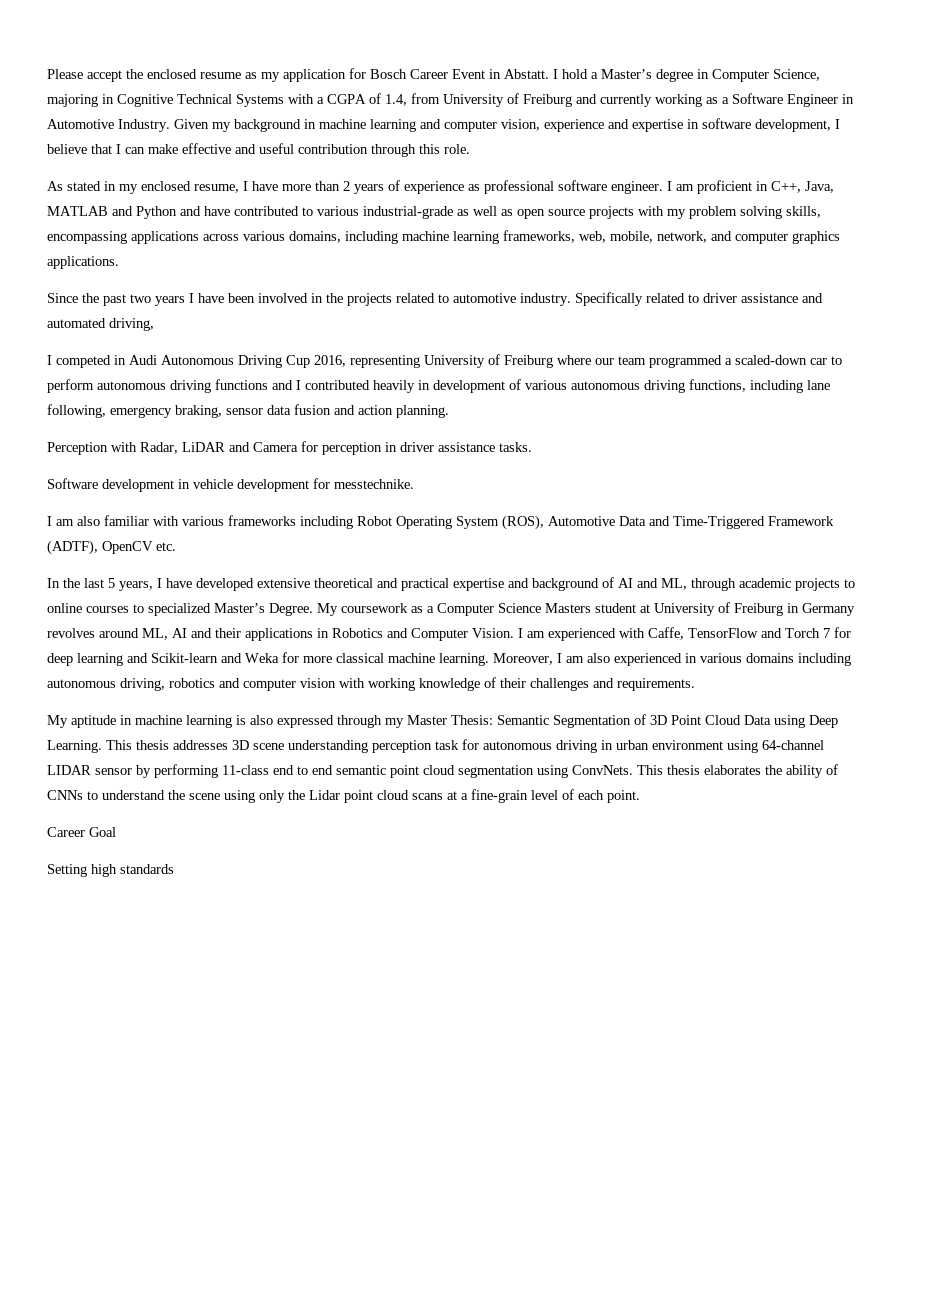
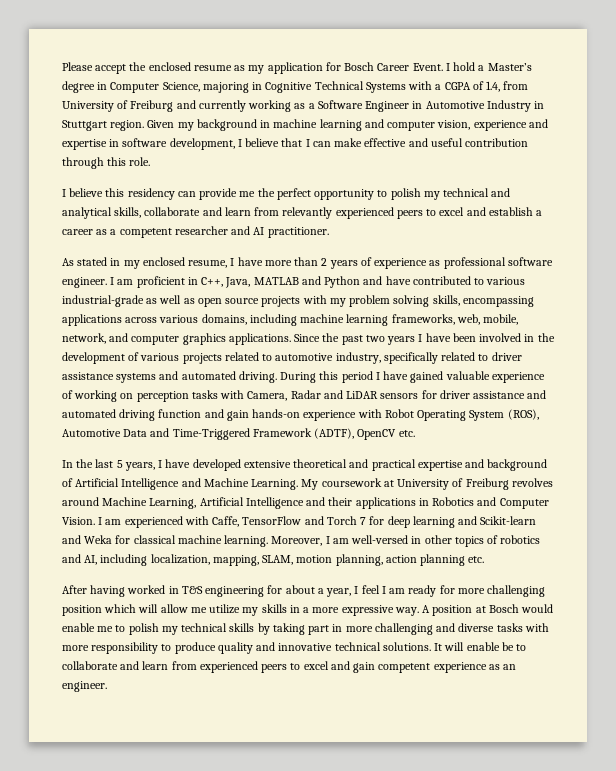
[452,69,549,79] Event in Abstatt. -> [412,63,443,71] Event.
[118,119,170,132] Industry. -> [486,100,545,112] [62,120,145,131] Industry in Stuttgart region.
(470, 149) none -> [62,188,511,200] [62,207,543,219] [62,226,329,238] // I believe this residency can provide me the perfect opportunity to polish my technical and analytical skills, collaborate and learn from relevantly experienced peers to excel and establish a career as a competent researcher and AI practitioner.
(119, 262) // -> (291, 339) none
(343, 298) none -> [62,352,180,364] development of various
[520,292,643,306] industry. Specifically -> [335,352,438,364] industry, specifically
[802,293,823,303] [47,318,154,331] [47,354,842,368] [47,379,830,393] [47,404,449,418] [47,441,532,455] [47,478,414,492] [47,515,353,529] and automated driving, // I competed in Audi Autonomous Driving Cup 2016, representing University of Freiburg where our team programmed a scaled-down car to perform autonomous driving functions and I contributed heavily in development of various autonomous driving functions, including lane following, emergency braking, sensor data fusion and action planning. // Perception with Radar, LiDAR and Camera for perception in driver assistance tasks. // Software development in vehicle development for messtechnike. // I am also familiar with various frameworks including -> [116,371,545,383] [62,390,547,402] [62,409,382,421] systems and automated driving. During this period I have gained valuable experience of working on perception tasks with Camera, Radar and LiDAR sensors for driver assistance and automated driving function and gain hands-on experience with
[618,578,855,591] [47,602,855,616] [47,628,187,640] AI and ML, through academic projects to online courses to specialized Master’s Degree. My coursework as a Computer Science Masters student at University of Freiburg in Germany revolves around ML, AI -> [75,478,553,490] [62,497,304,509] Artificial Intelligence and Machine Learning. My coursework at University of Freiburg revolves around Machine Learning, Artificial Intelligence
[303,656,332,663] more -> (131, 539) none
[587,653,851,666] [47,677,695,691] [47,714,838,728] [47,739,824,753] [47,764,838,778] [47,789,640,803] [47,827,116,837] [47,864,174,877] also experienced in various domains including autonomous driving, robotics and computer vision with working knowledge of their challenges and requirements. // My aptitude in machine learning is also expressed through my Master Thesis: Semantic Segmentation of 3D Point Cloud Data using Deep Learning. This thesis addresses 3D scene understanding perception task for autonomous driving in urban environment using 64-channel LIDAR sensor by performing 11-class end to end semantic point cloud segmentation using ConvNets. This thesis elaborates the ability of CNNs to understand the scene using only the Lidar point cloud scans at a fine-grain level of each point. // Career Goal // Setting high standards -> [351,535,541,547] [62,554,485,566] [62,585,546,597] [62,604,554,616] [62,623,549,635] [62,642,527,654] [62,661,517,673] [62,681,107,692] well-versed in other topics of robotics and AI, including localization, mapping, SLAM, motion planning, action planning etc. // After having worked in T&S engineering for about a year, I feel I am ready for more challenging position which will allow me utilize my skills in a more expressive way. A position at Bosch would enable me to polish my technical skills by taking part in more challenging and diverse tasks with more responsibility to produce quality and innovative technical solutions. It will enable be to collaborate and learn from experienced peers to excel and gain competent experience as an engineer.

